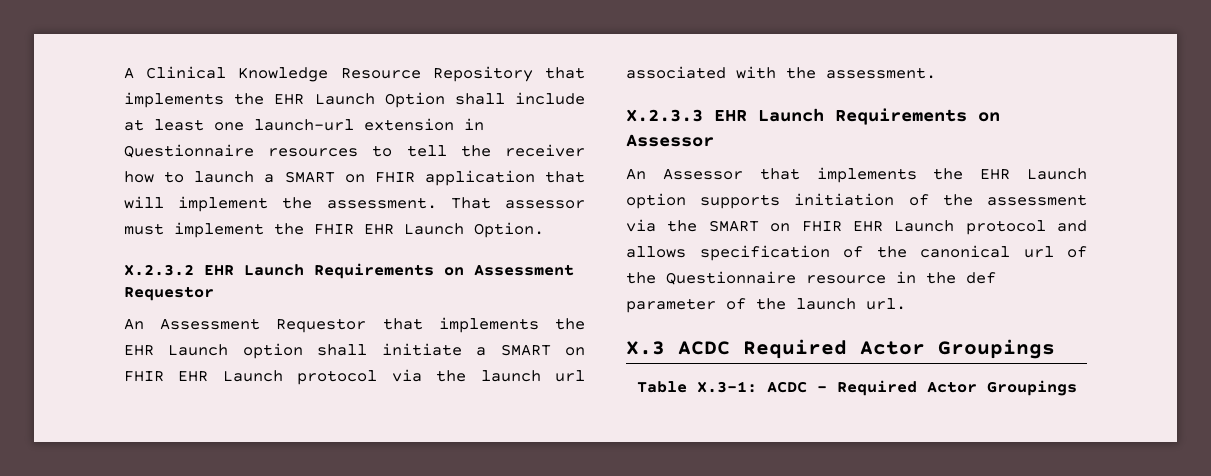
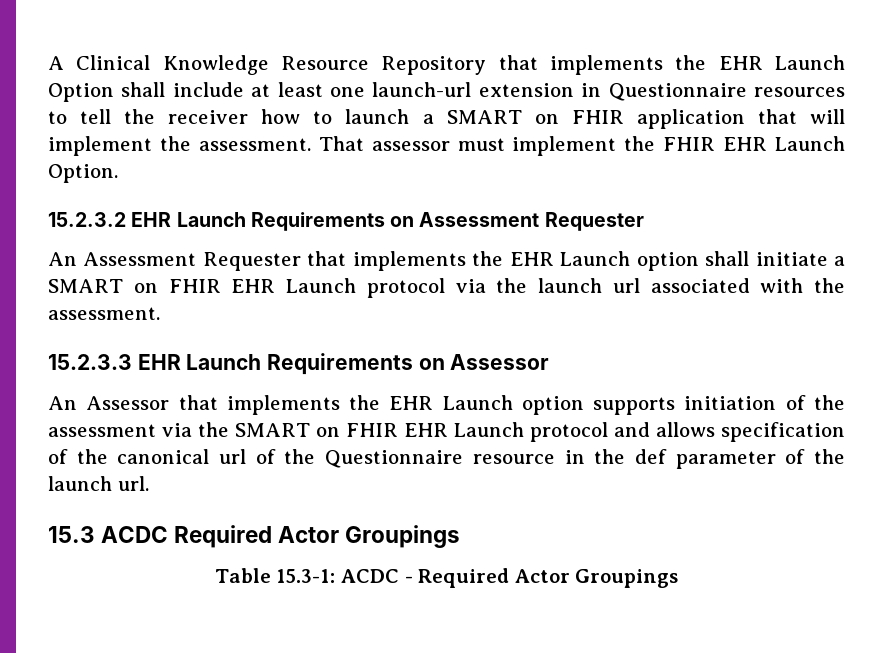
[124,264,194,276] X.2.3.2 -> [48,212,126,227] 15.2.3.2
[124,286,214,301] Requestor -> [544,212,644,231] Requester
[276,318,367,333] Requestor -> [202,252,301,271] Requester
[626,109,703,122] X.2.3.3 -> [48,354,132,370] 15.2.3.3
[626,341,665,355] X.3 -> [48,526,95,543] 15.3
[696,381,757,393] X.3-1: -> [276,569,336,583] 15.3-1:

